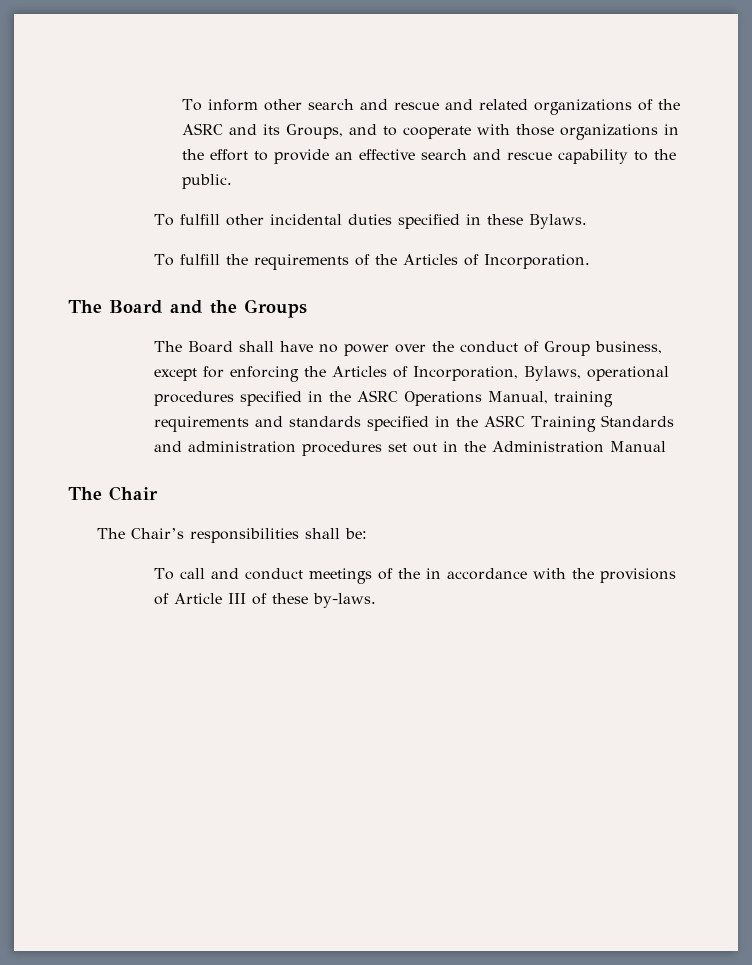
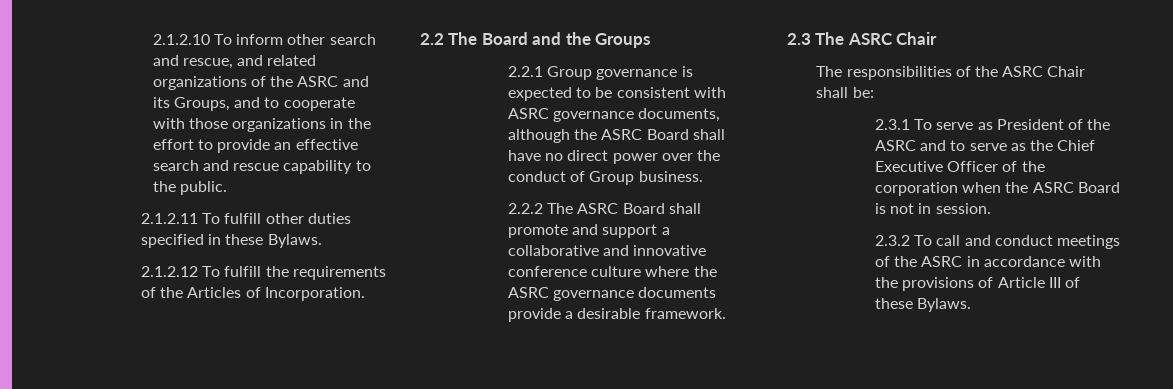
(182, 105) none -> [152,34,210,45] 2.1.2.10
[394,102,440,110] rescue -> [183,58,234,69] rescue,
(233, 181) none -> [141,213,199,224] 2.1.2.11
[269,214,342,225] incidental -> (304, 218) none
(587, 221) none -> [141,266,199,277] 2.1.2.12
(590, 261) none -> [420,33,444,45] 2.2
[153,341,182,352] The -> [508,66,693,80] [508,87,726,101] [508,108,721,122] [508,129,643,143] 2.2.1 Group governance is expected to be consistent with ASRC governance documents, although the ASRC
(338, 348) none -> [567,150,609,161] direct
[594,341,662,354] [153,366,669,382] [153,390,613,407] [153,415,674,432] [153,441,666,456] [68,486,158,501] [96,528,367,543] business, except for enforcing the Articles of Incorporation, Bylaws, operational procedures specified in the ASRC Operations Manual, training requirements and standards specified in the ASRC Training Standards and administration procedures set out in the Administration Manual // The Chair // The Chair’s responsibilities shall be: // -> [638,171,703,182] [508,203,701,214] [508,224,670,238] [508,245,707,256] [508,266,717,277] [508,287,717,301] [508,308,726,322] [787,32,938,45] [816,66,1086,80] [816,87,874,98] [875,119,1111,130] [875,140,1096,151] [875,161,1045,172] [875,182,1120,196] [875,203,991,214] [875,235,911,246] business. // 2.2.2 The ASRC Board shall promote and support a collaborative and innovative conference culture where the ASRC governance documents provide a desirable framework. // 2.3 The ASRC Chair // The responsibilities of the ASRC Chair shall be: // 2.3.1 To serve as President of the ASRC and to serve as the Chief Executive Officer of the corporation when the ASRC Board is not in session. // 2.3.2
(420, 573) none -> [921,256,963,267] ASRC
[312,593,376,608] by-laws. -> [917,298,972,312] Bylaws.

